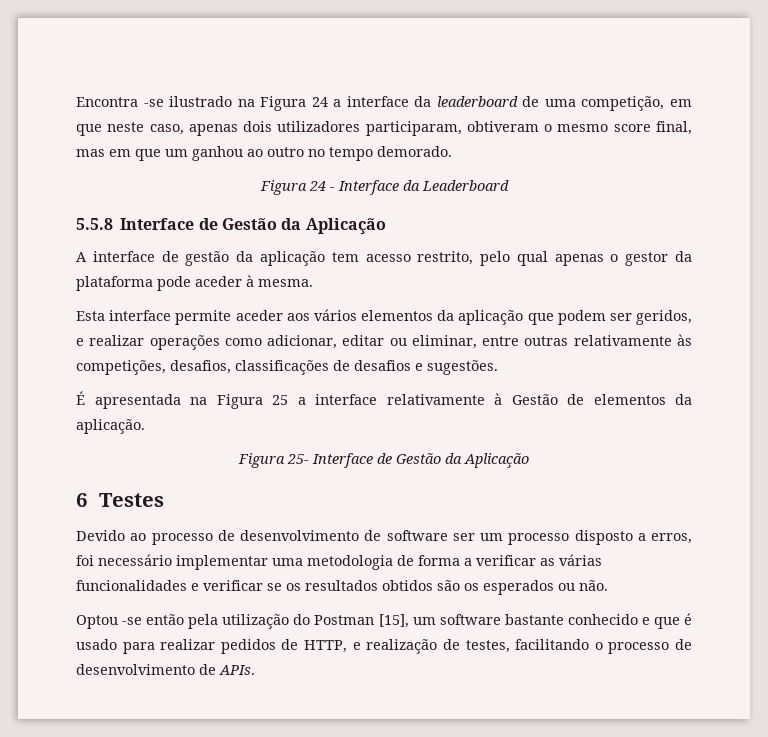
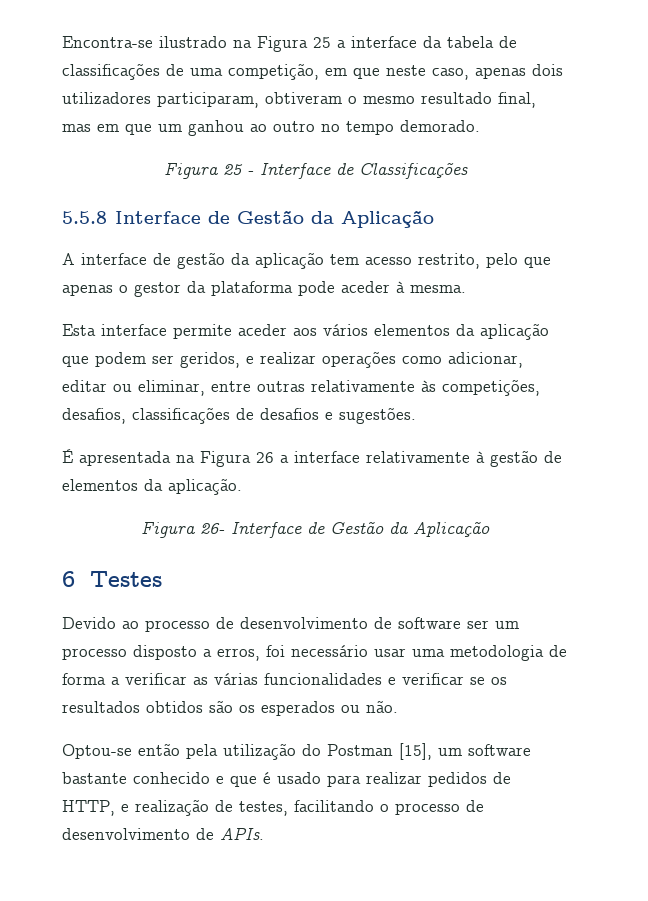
[76,97,164,107] Encontra -se -> [62,36,153,48] Encontra-se
[311,97,328,107] 24 -> [313,37,331,48] 25
[436,96,518,107] leaderboard -> [447,36,517,48] [62,63,160,80] tabela de classificações
[613,124,651,132] score -> [421,92,492,104] resultado
[308,181,326,191] 24 -> [222,164,243,175] 25
[402,180,509,191] da Leaderboard -> [335,163,468,179] de Classificações
[516,251,548,266] qual -> [524,257,551,268] que
[272,395,288,405] 25 -> [256,452,274,463] 26
[511,394,558,405] Gestão -> [490,450,538,467] gestão
[287,454,309,464] 25- -> [200,523,225,534] 26-
[176,555,268,570] implementar -> [374,648,406,657] usar
[76,615,143,629] Optou -se -> [62,744,132,759] Optou-se

